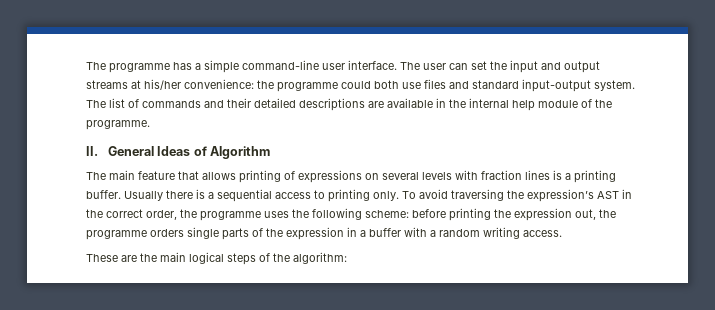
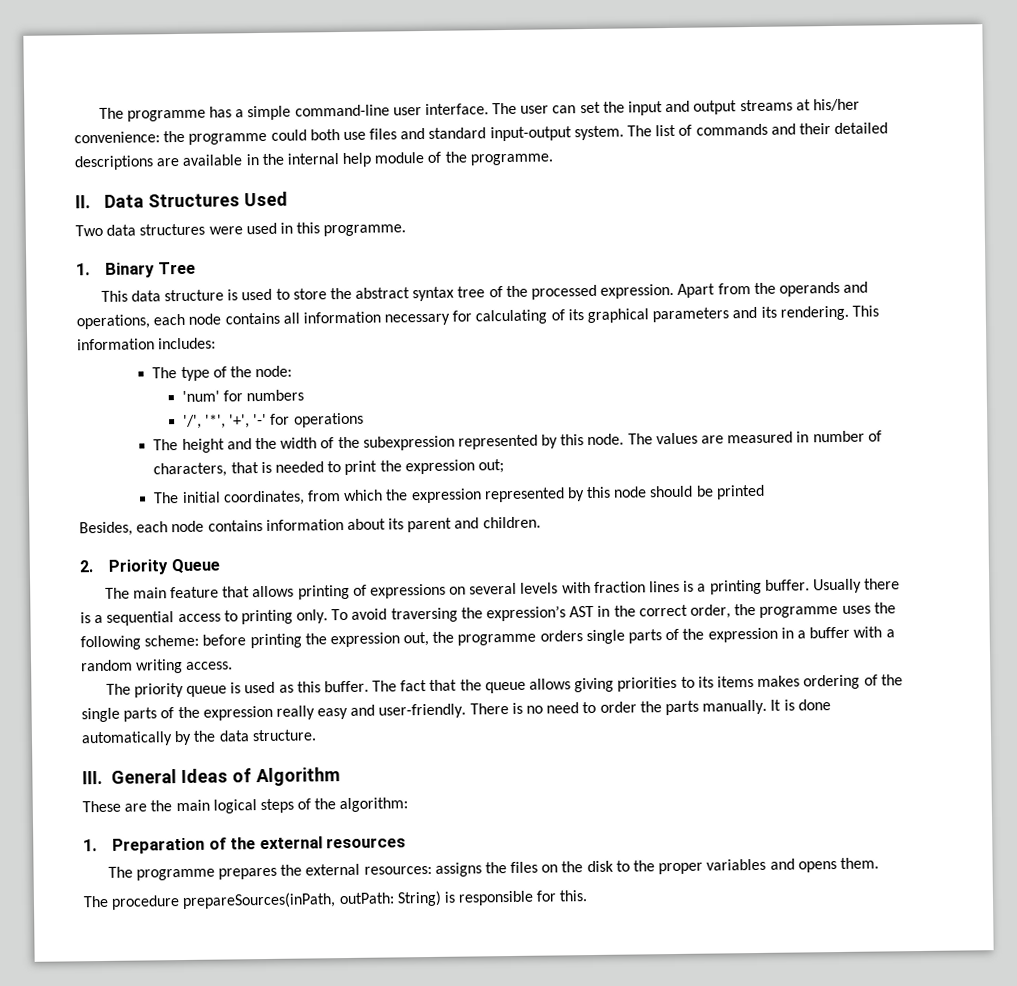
[107,146,271,159] General Ideas of Algorithm -> [104,191,288,208] [75,222,407,237] [76,261,196,278] [100,281,869,302] [76,305,879,330] [77,337,217,351] [152,365,293,381] [181,389,304,402] [182,412,364,429] [153,430,882,453] [153,459,504,478] [153,484,765,506] [79,516,541,537] [79,558,220,575] Data Structures Used // Two data structures were used in this programme. // 1. Binary Tree // This data structure is used to store the abstract syntax tree of the processed expression. Apart from the operands and operations, each node contains all information necessary for calculating of its graphical parameters and its rendering. This information includes: // The type of the node: // 'num' for numbers // '/', '*', '+', '-' for operations // The height and the width of the subexpression represented by this node. The values are measured in number of characters, that is needed to print the expression out; // The initial coordinates, from which the expression represented by this node should be printed // Besides, each node contains information about its parent and children. // 2. Priority Queue
(562, 233) none -> [105,674,903,698] [81,699,831,723] [81,729,317,747] [82,767,340,787] // The priority queue is used as this buffer. The fact that the queue allows giving priorities to its items makes ordering of the single parts of the expression really easy and user-friendly. There is no need to order the parts manually. It is done automatically by the data structure. // III. General Ideas of Algorithm
(347, 258) none -> [83,836,407,854] [107,857,879,881] [83,890,588,910] // 1. Preparation of the external resources // The programme prepares the external resources: assigns the files on the disk to the proper variables and opens them. // The procedure prepareSources(inPath, outPath: String) is responsible for this.

